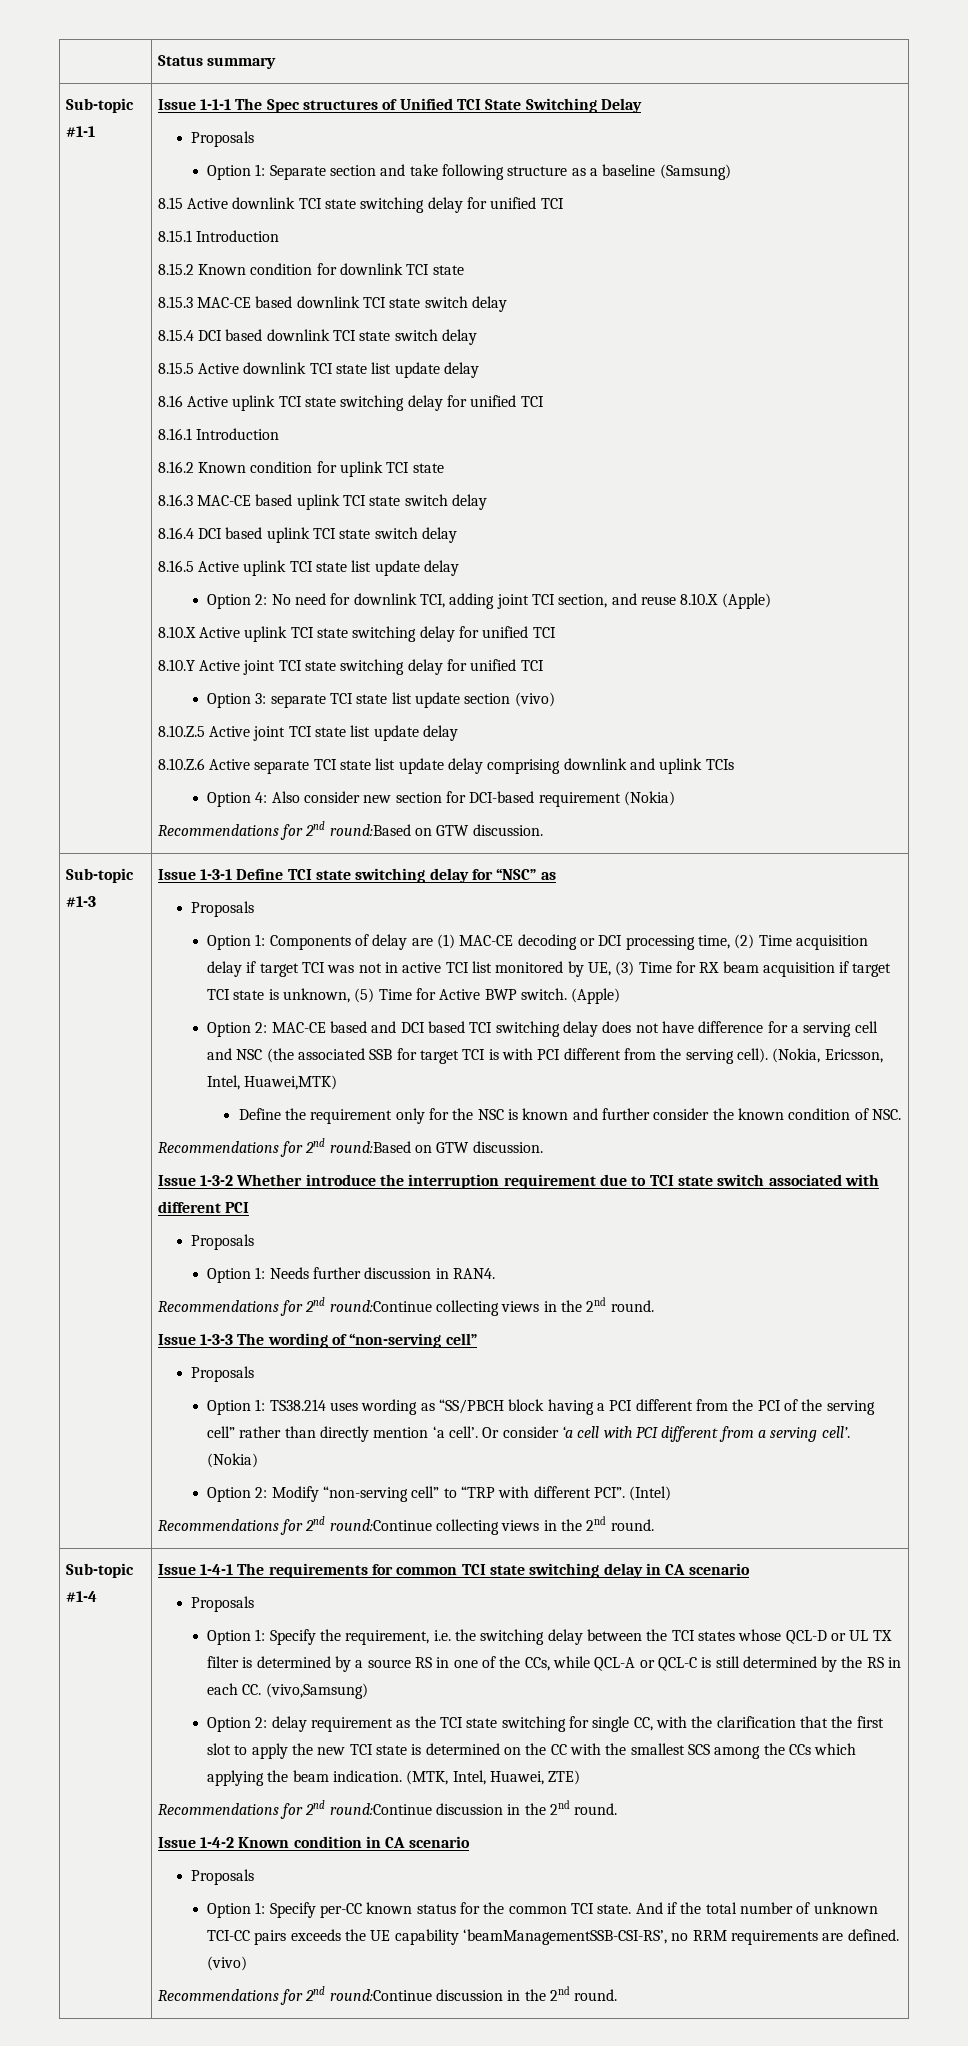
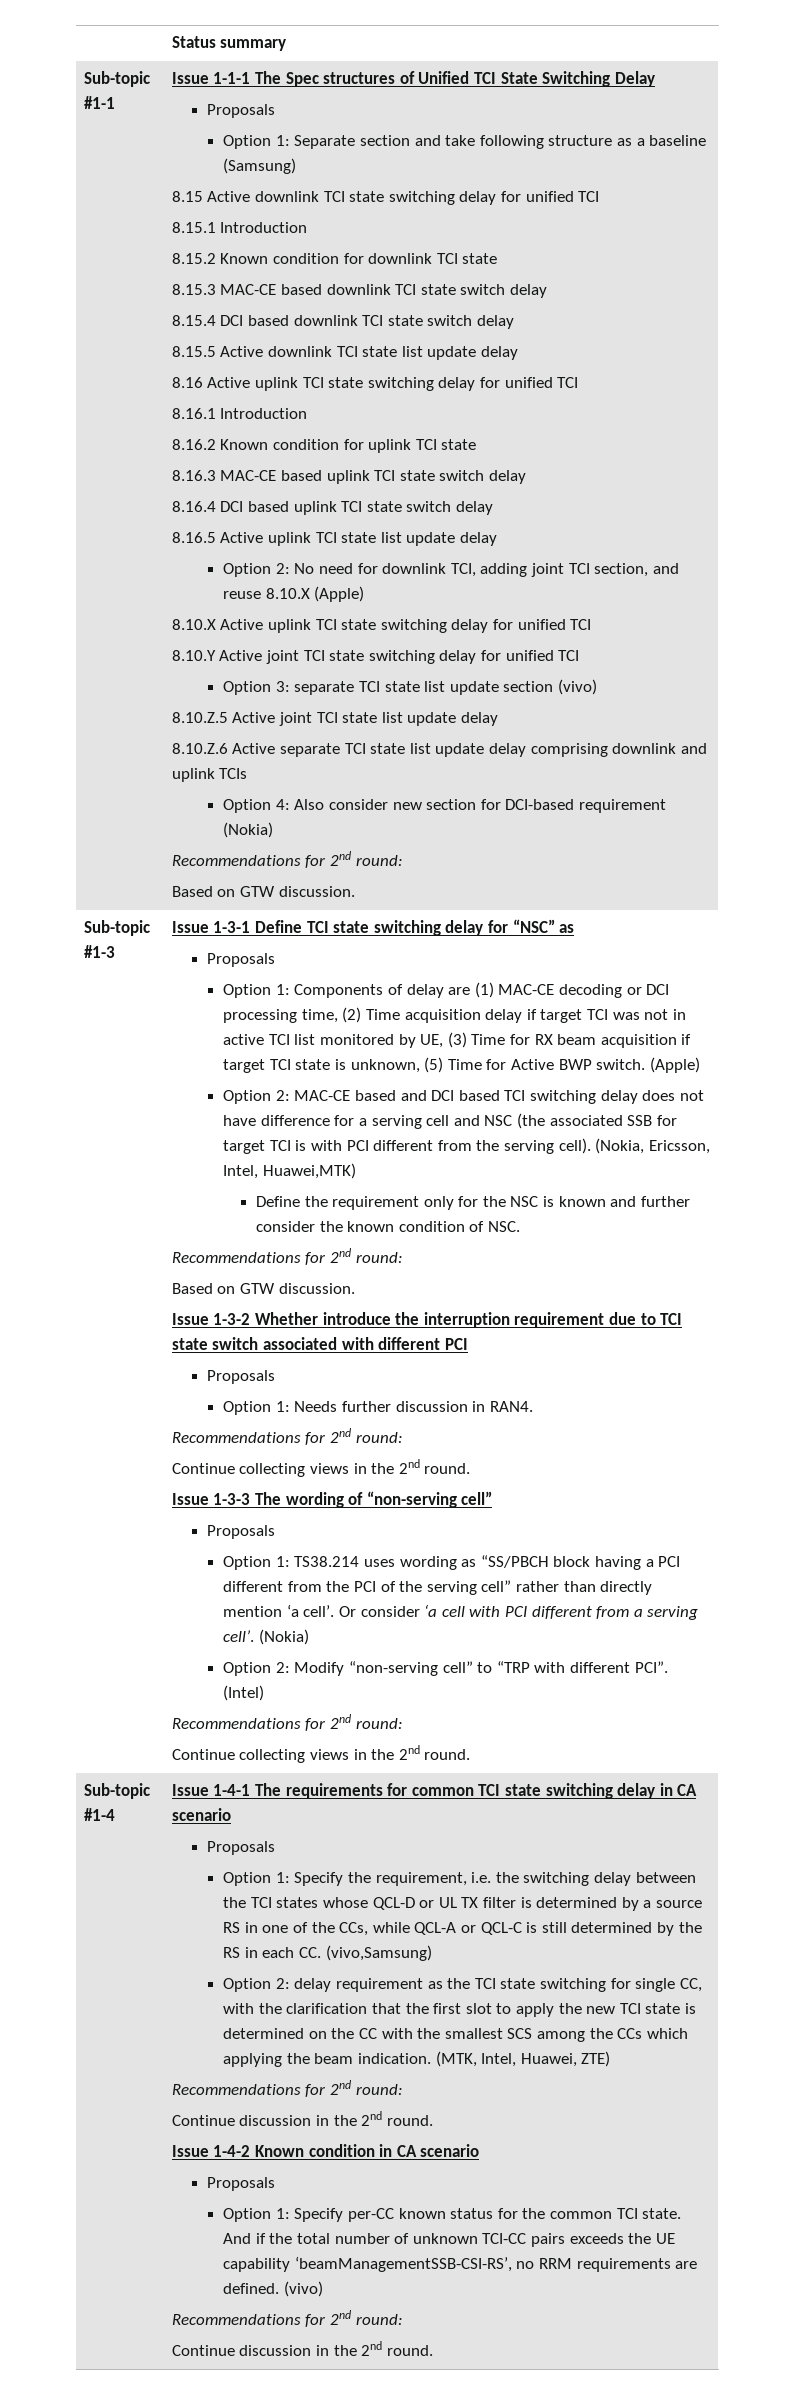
[329,824,411,836] round:Based -> [355,855,403,866] [171,886,213,897] round: // Based
[329,1141,411,1153] round:Based -> [355,1252,403,1263] [171,1283,213,1294] round: // Based
[329,1300,432,1312] round:Continue -> [355,1432,403,1443] [171,1463,235,1474] round: // Continue
[329,1519,432,1531] round:Continue -> [355,1718,403,1729] [171,1749,235,1760] round: // Continue
[329,1803,432,1815] round:Continue -> [355,2084,403,2095] [171,2115,235,2126] round: // Continue
[329,1989,432,2001] round:Continue -> [355,2314,403,2325] [171,2345,235,2356] round: // Continue

